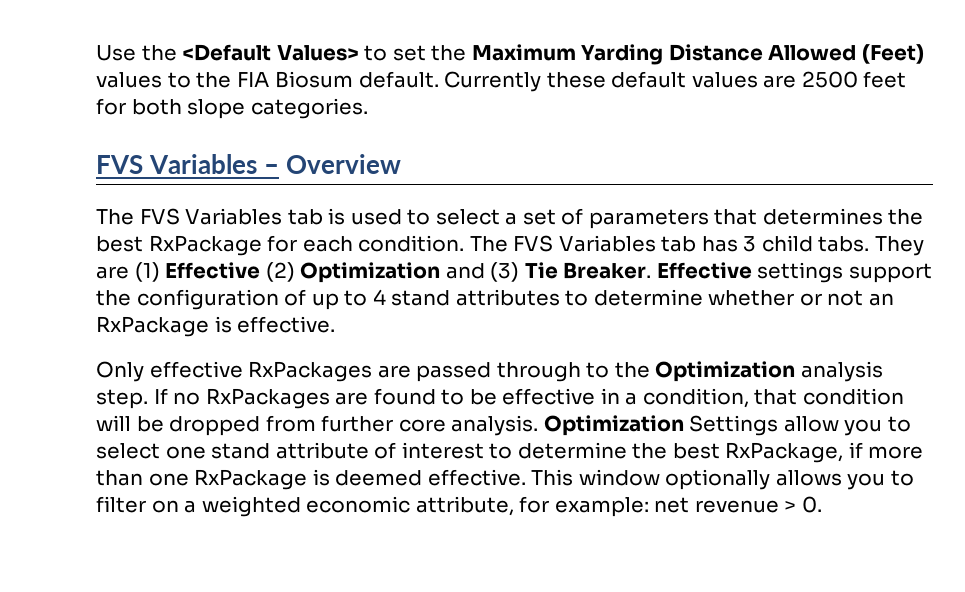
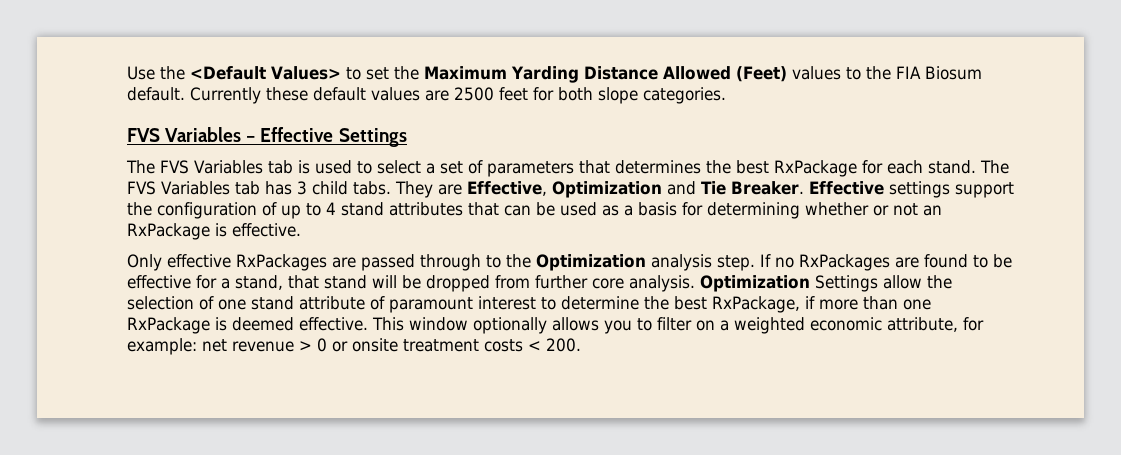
[286,154,402,174] Overview -> [260,127,407,147] Effective Settings
[358,235,465,252] condition. -> [927,160,976,174] stand.
[134,262,295,282] (1) Effective (2) -> [466,181,547,196] Effective,
[490,262,520,282] (3) -> (696, 188) none
[565,289,703,306] to determine -> [468,202,800,219] that can be used as a basis for determining
[600,388,904,408] in a condition, that condition -> [196,275,367,290] for a stand, that stand
[844,416,911,436] [96,443,160,459] you to select -> [927,275,952,289] [127,296,214,310] the selection of
(397, 450) none -> [389,297,473,313] paramount
[801,496,822,513] 0. -> [317,338,581,352] 0 or onsite treatment costs < 200.

